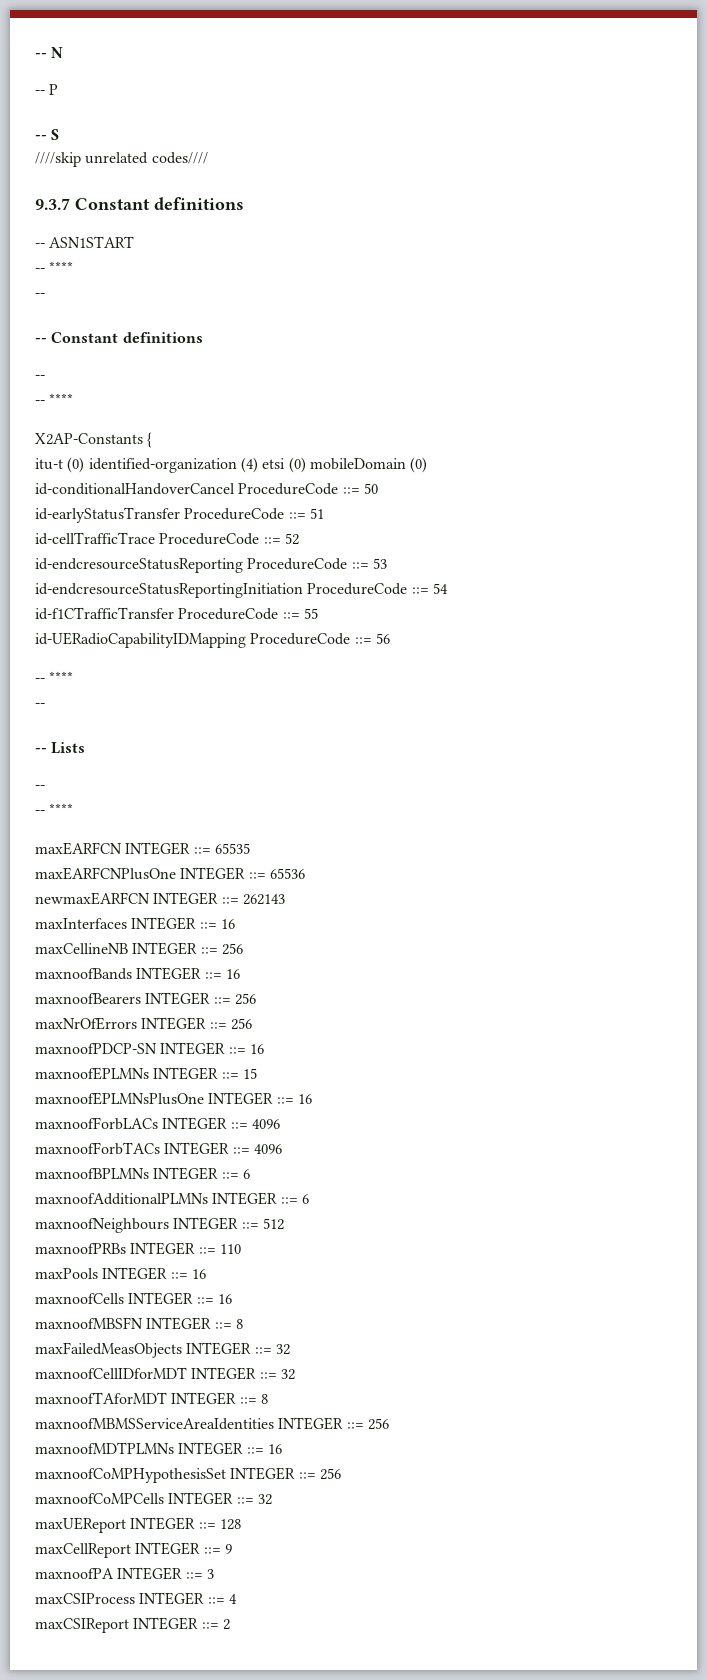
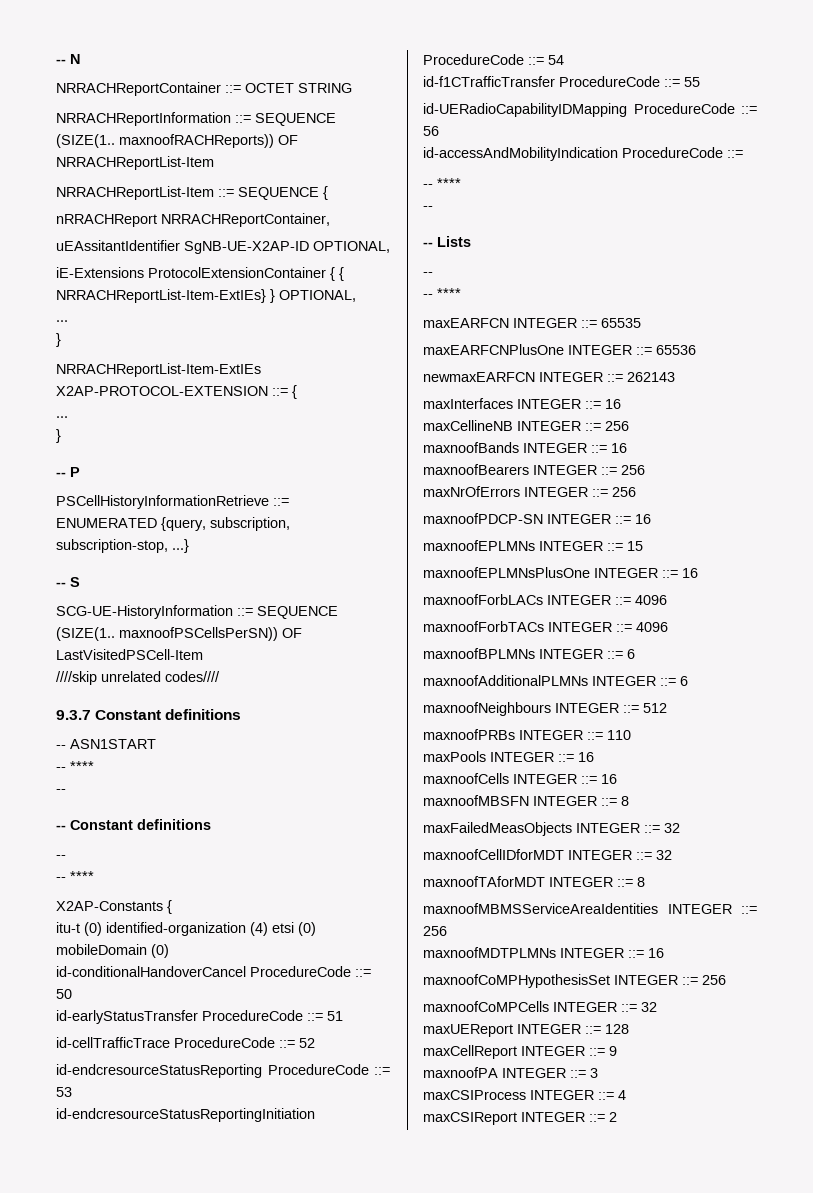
[35,84,59,95] [35,129,60,140] -- P // -- S -> [56,82,352,96] [56,112,336,126] [56,134,298,148] [56,156,214,170] [56,186,328,200] [56,213,330,227] [56,240,390,254] [56,267,344,281] [56,289,356,303] [56,320,68,322] [56,333,61,347] [56,363,261,377] [56,385,297,399] [56,416,68,418] [56,429,61,443] [56,467,80,477] [56,495,289,509] [56,517,290,531] [56,539,189,553] [56,577,80,587] [56,605,338,619] [56,627,302,641] [56,649,203,660] NRRACHReportContainer ::= OCTET STRING // NRRACHReportInformation ::= SEQUENCE (SIZE(1.. maxnoofRACHReports)) OF NRRACHReportList-Item // NRRACHReportList-Item ::= SEQUENCE { // nRRACHReport NRRACHReportContainer, // uEAssitantIdentifier SgNB-UE-X2AP-ID OPTIONAL, // iE-Extensions ProtocolExtensionContainer { { NRRACHReportList-Item-ExtIEs} } OPTIONAL, // ... // } // NRRACHReportList-Item-ExtIEs X2AP-PROTOCOL-EXTENSION ::= { // ... // } // -- P // PSCellHistoryInformationRetrieve ::= ENUMERATED {query, subscription, subscription-stop, ...} // -- S // SCG-UE-HistoryInformation ::= SEQUENCE (SIZE(1.. maxnoofPSCellsPerSN)) OF LastVisitedPSCell-Item
(390, 638) none -> [423,147,743,161] // id-accessAndMobilityIndication ProcedureCode ::=

